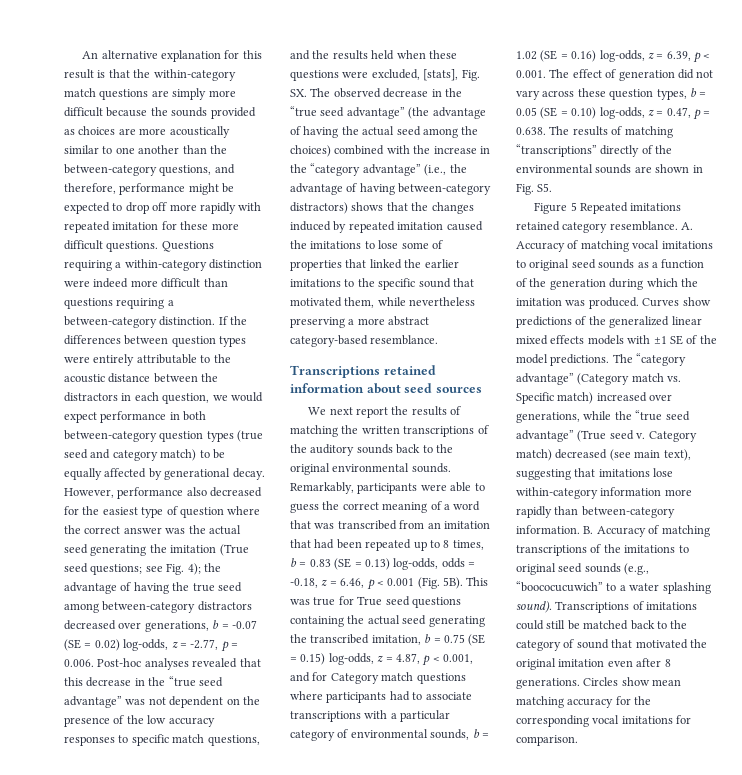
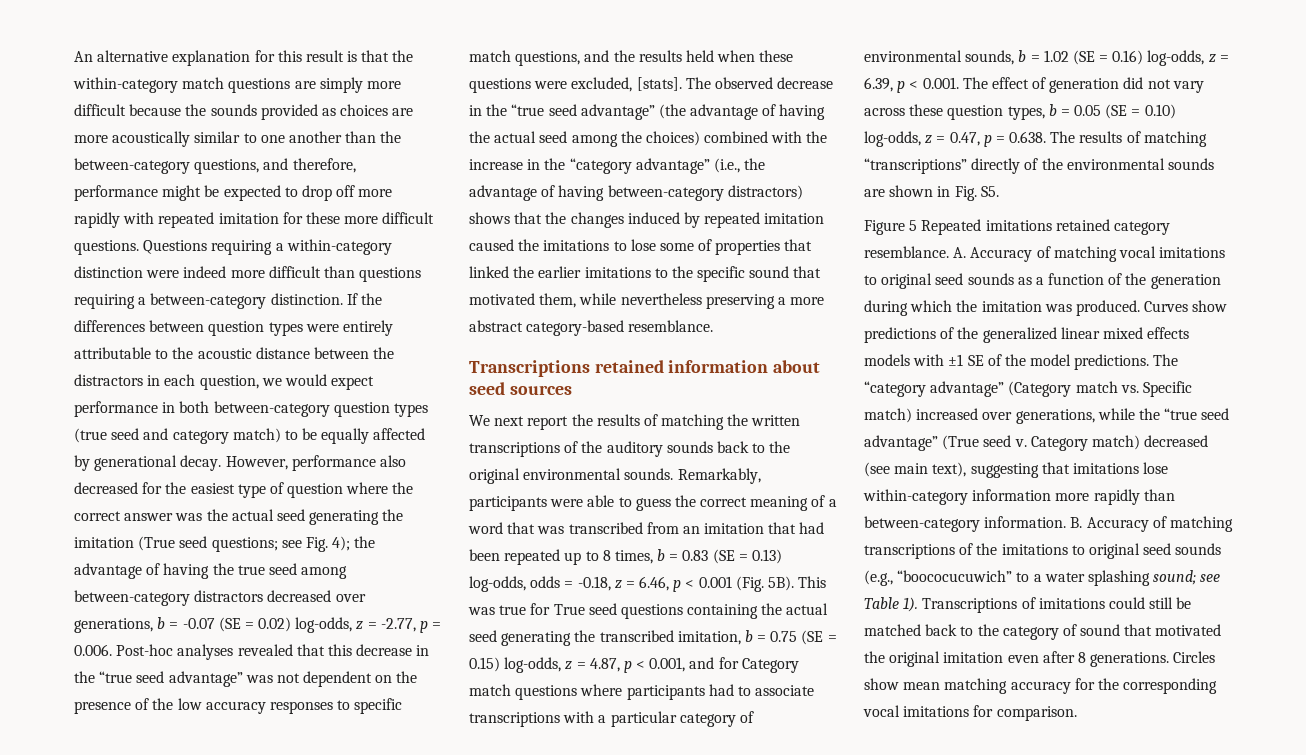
[423,69,480,81] [290,89,307,97] [stats], Fig. SX. -> [636,77,682,91] [stats].
[516,601,552,613] sound). -> [1153,570,1221,585] [864,597,919,612] sound; see Table 1).

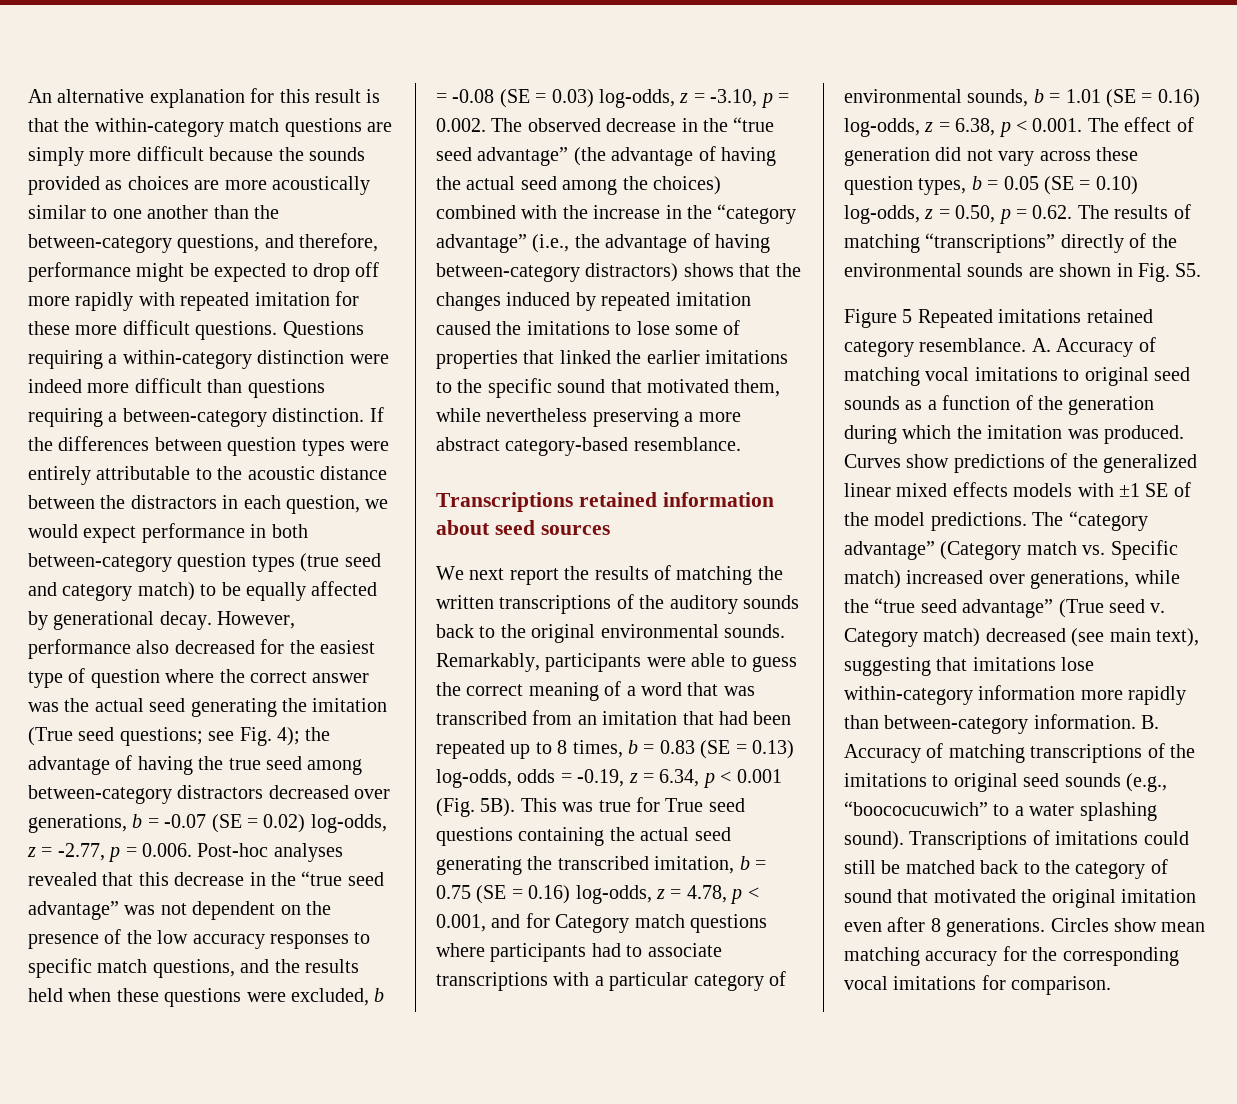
[636,77,682,91] [stats]. -> [374,988,385,1002] [436,89,789,108] [436,118,486,132] b = -0.08 (SE = 0.03) log-odds, z = -3.10, p = 0.002.
[577,576,670,591] -0.18, z = 6.46, -> [577,769,700,787] -0.19, z = 6.34,
[469,657,620,673] 0.15) log-odds, z = 4.87, -> [528,885,727,904] 0.16) log-odds, z = 4.78,
[1043,50,1229,66] [864,77,893,92] 1.02 (SE = 0.16) log-odds, z = 6.39, -> [1065,89,1200,108] [844,118,996,137] 1.01 (SE = 0.16) log-odds, z = 6.38,
[949,131,1047,147] 0.47, p = 0.638. -> [955,205,1073,224] 0.50, p = 0.62.
[1153,570,1221,585] [864,597,919,612] sound; see Table 1). -> [844,831,904,850] sound).

